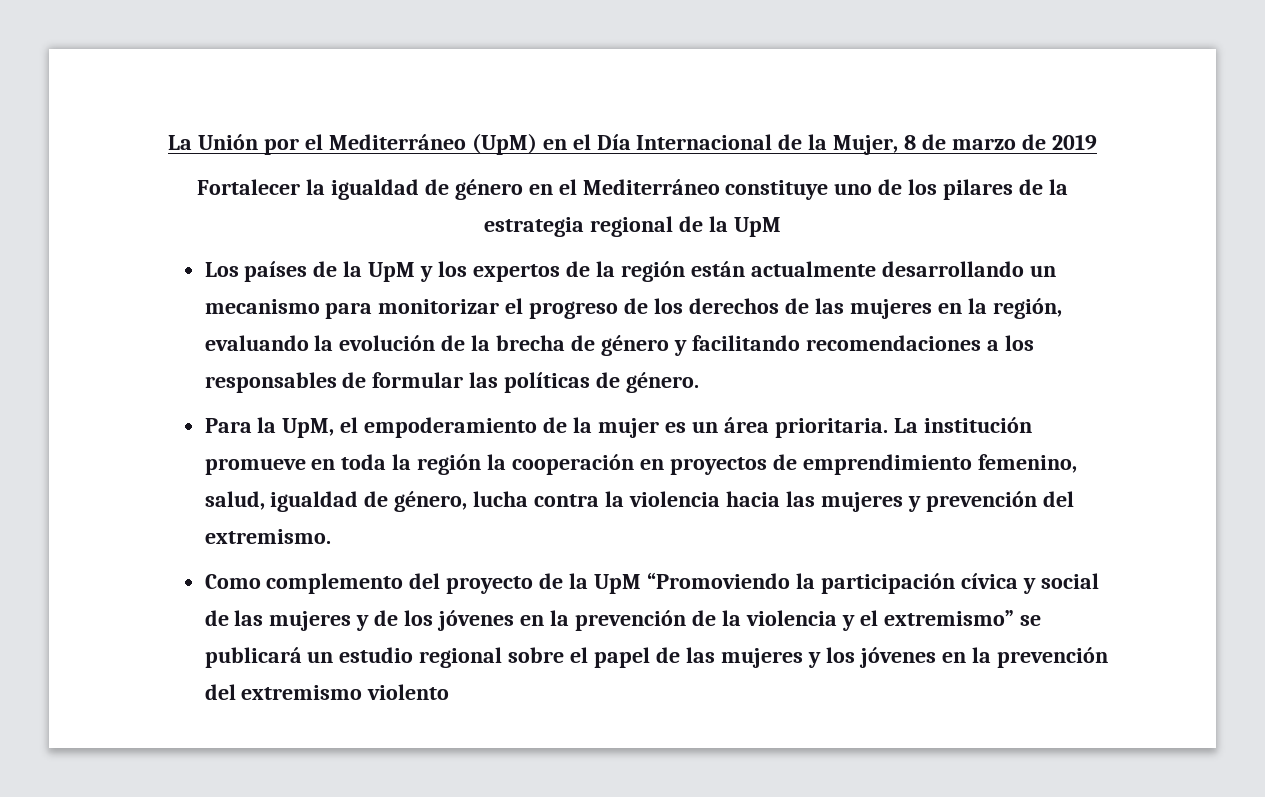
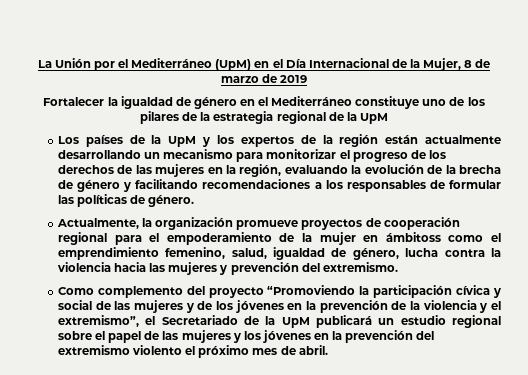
[204,417,335,438] Para la UpM, -> [56,217,460,230] [57,232,142,245] Actualmente, la organización promueve proyectos de cooperación regional para
[665,417,1032,438] [204,454,797,475] es un área prioritaria. La institución promueve en toda la región la cooperación en proyectos de -> [363,232,501,242] en ámbitoss como el
[539,573,642,594] de la UpM -> (264, 292) none
[883,610,1041,626] extremismo” se -> [57,315,310,328] extremismo”, el Secretariado de la UpM
(450, 692) none -> [185,345,328,358] el próximo mes de abril.

